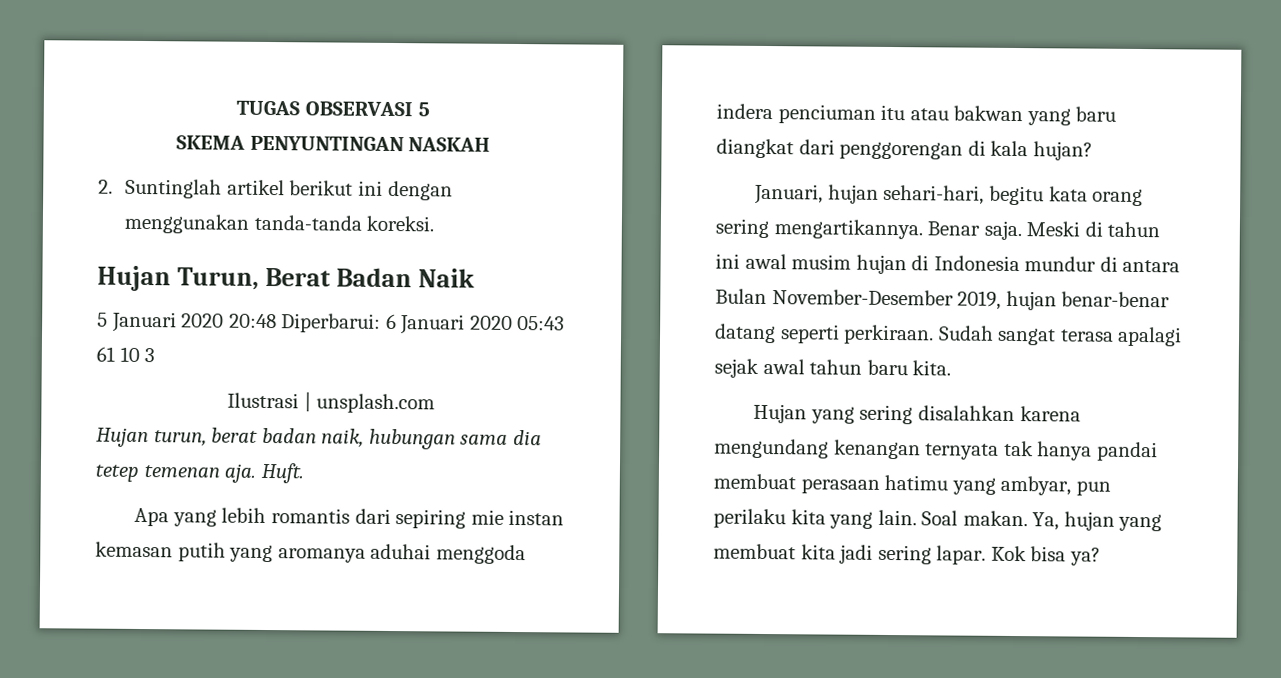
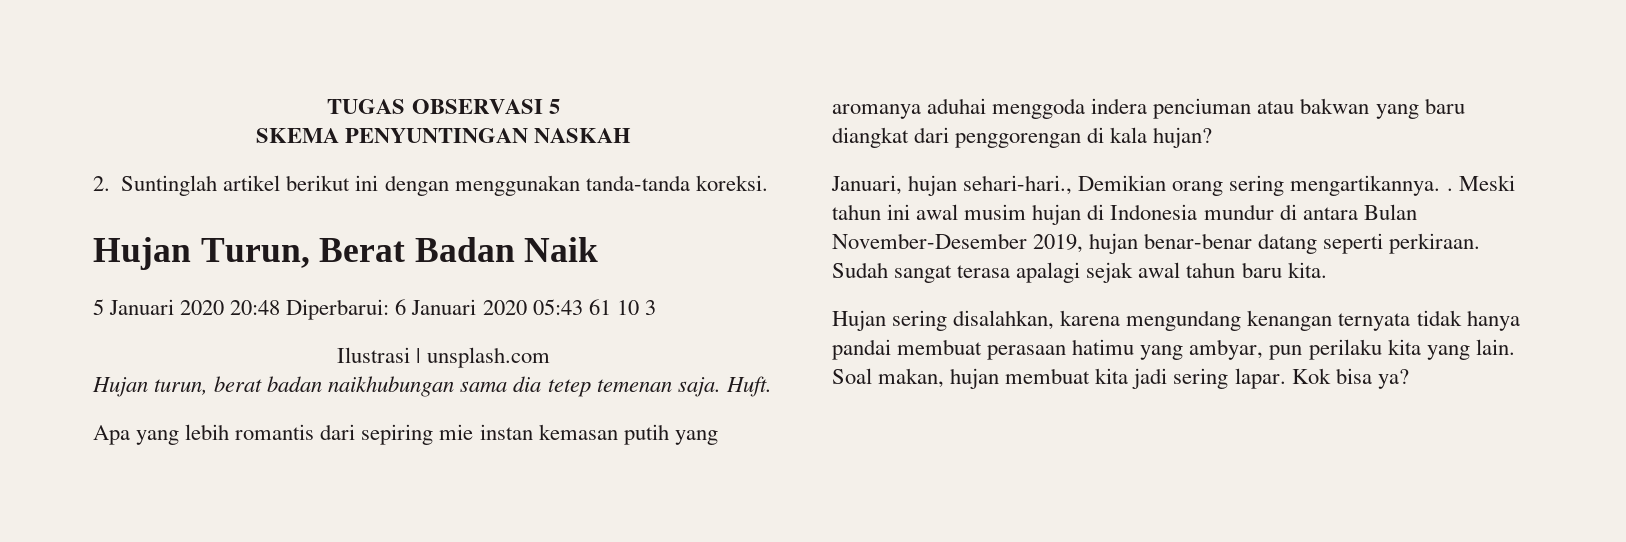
[321,428,456,450] naik, hubungan -> [328,376,455,397] naikhubungan
[224,463,257,483] aja. -> [677,377,721,397] saja.
[880,104,906,121] itu -> (1252, 108) none
[883,184,1144,207] [715,218,1103,241] sehari-hari, begitu kata orang sering mengartikannya. Benar saja. Meski di -> [963,175,1515,196] sehari-hari., Demikian orang sering mengartikannya. . Meski
[810,404,1015,425] yang sering disalahkan -> [892,310,1055,331] sering disalahkan,
[1003,440,1034,457] tak -> [1416,310,1462,326] tidak
[962,510,1163,532] makan. Ya, hujan yang -> [878,368,1000,389] makan, hujan

